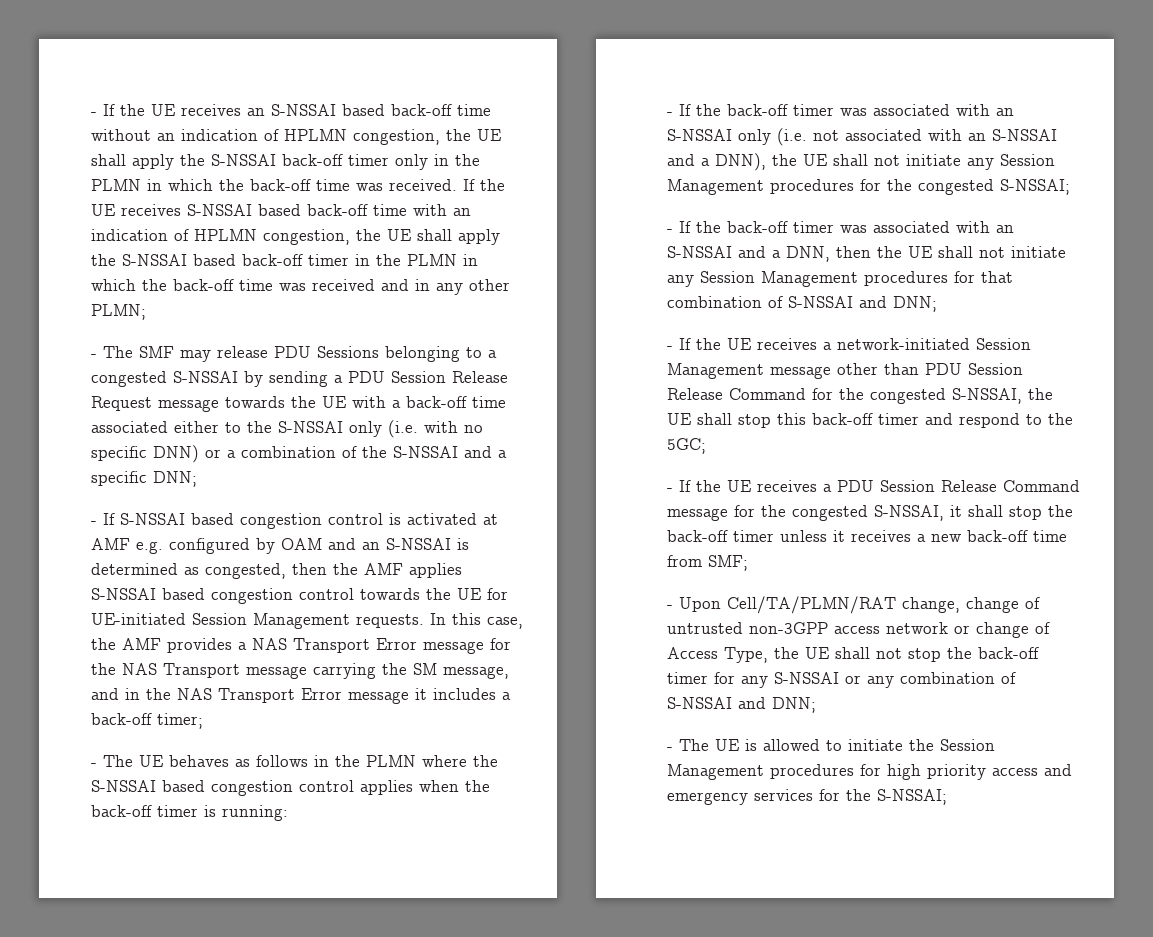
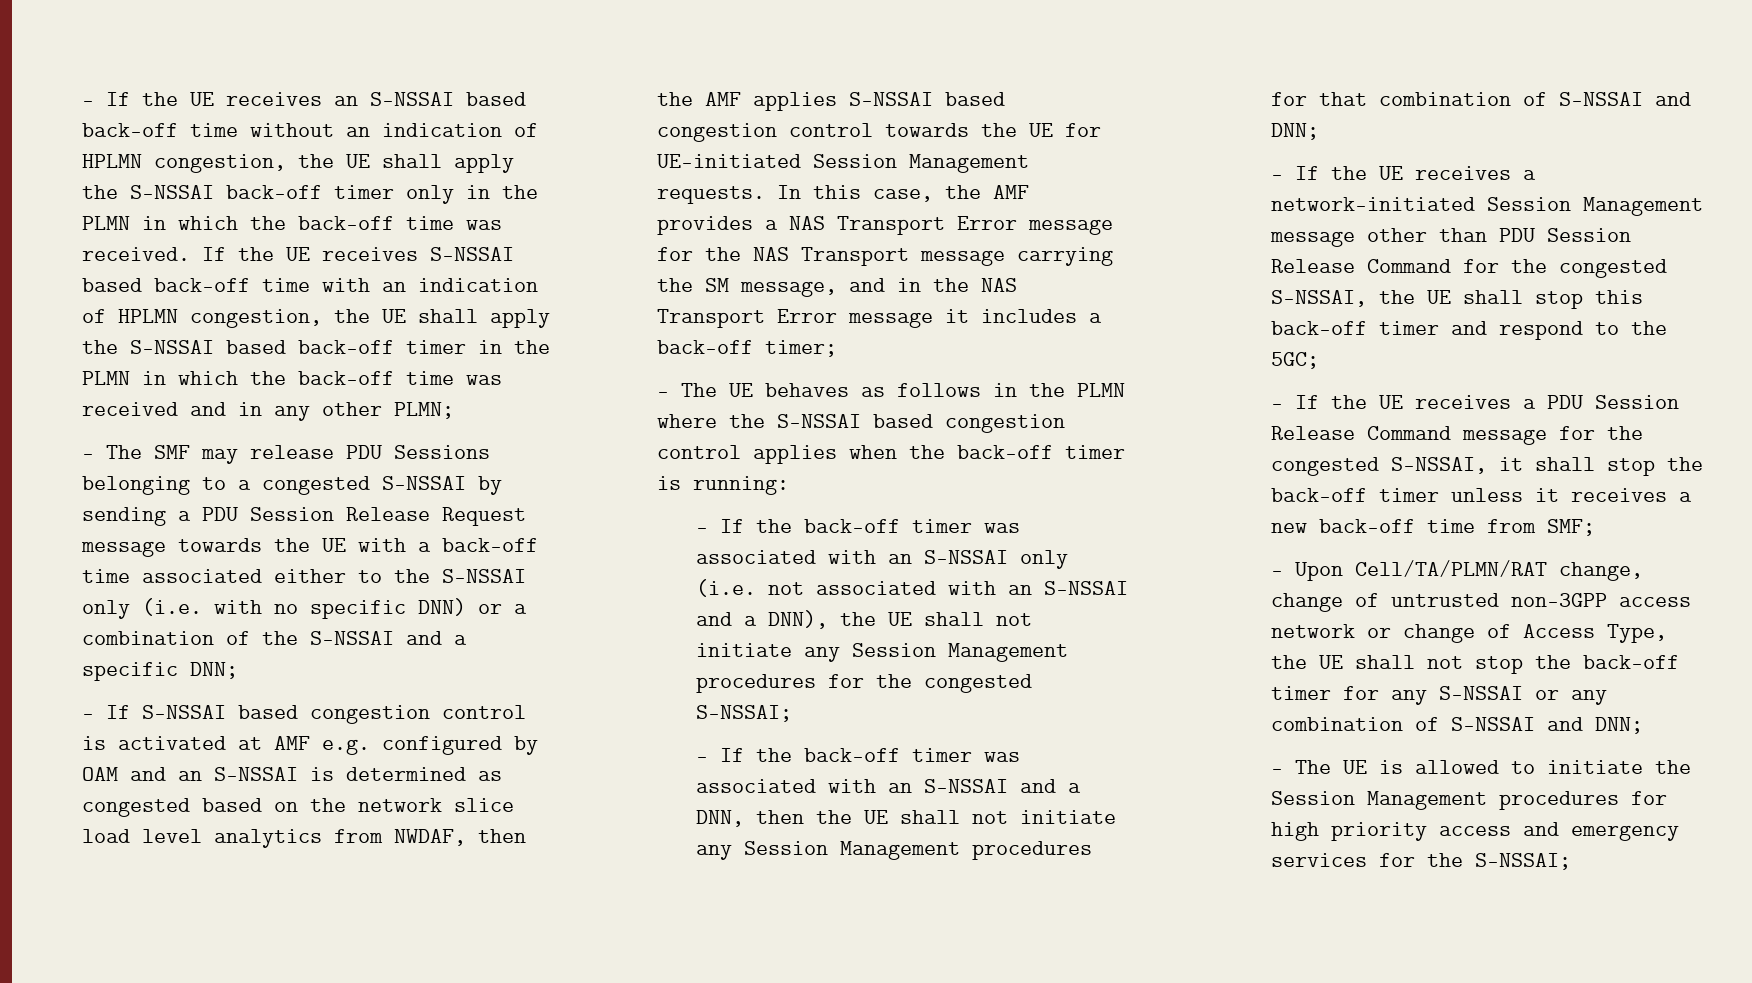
[204,563,286,579] congested, -> [82,798,515,817] [82,829,467,848] congested based on the network slice load level analytics from NWDAF,

